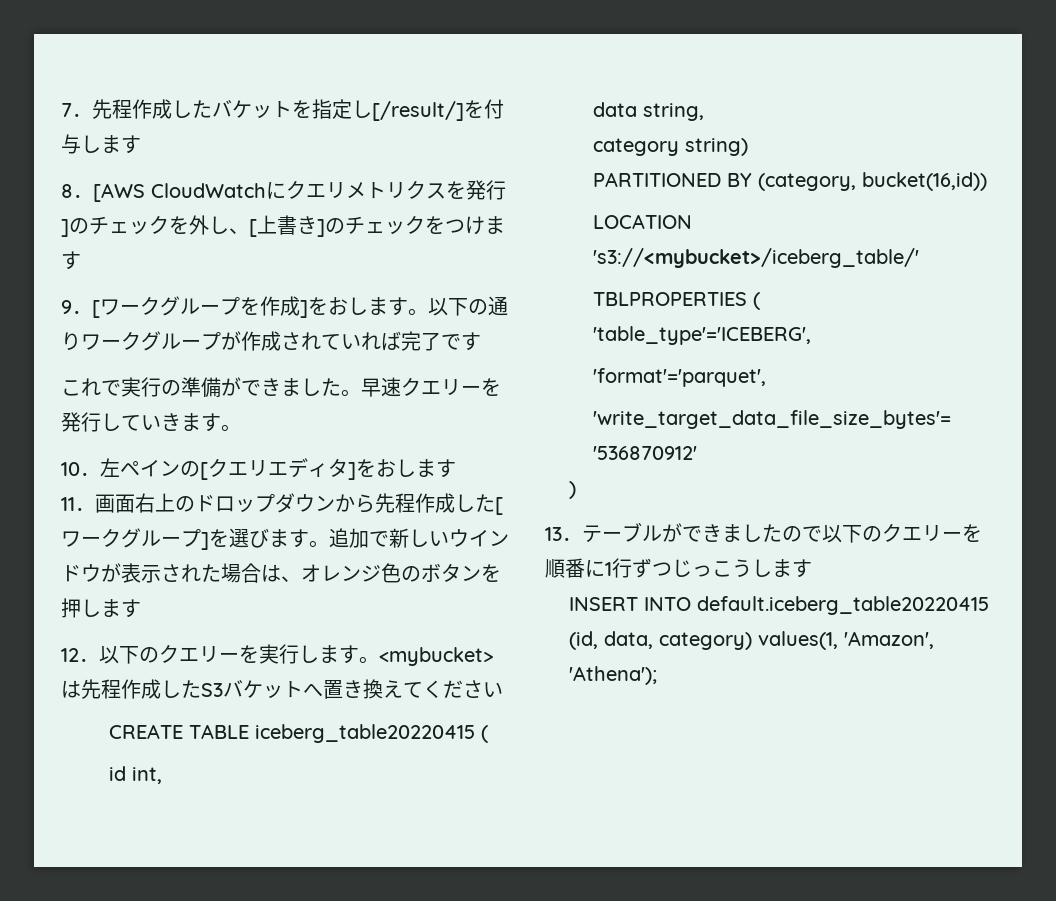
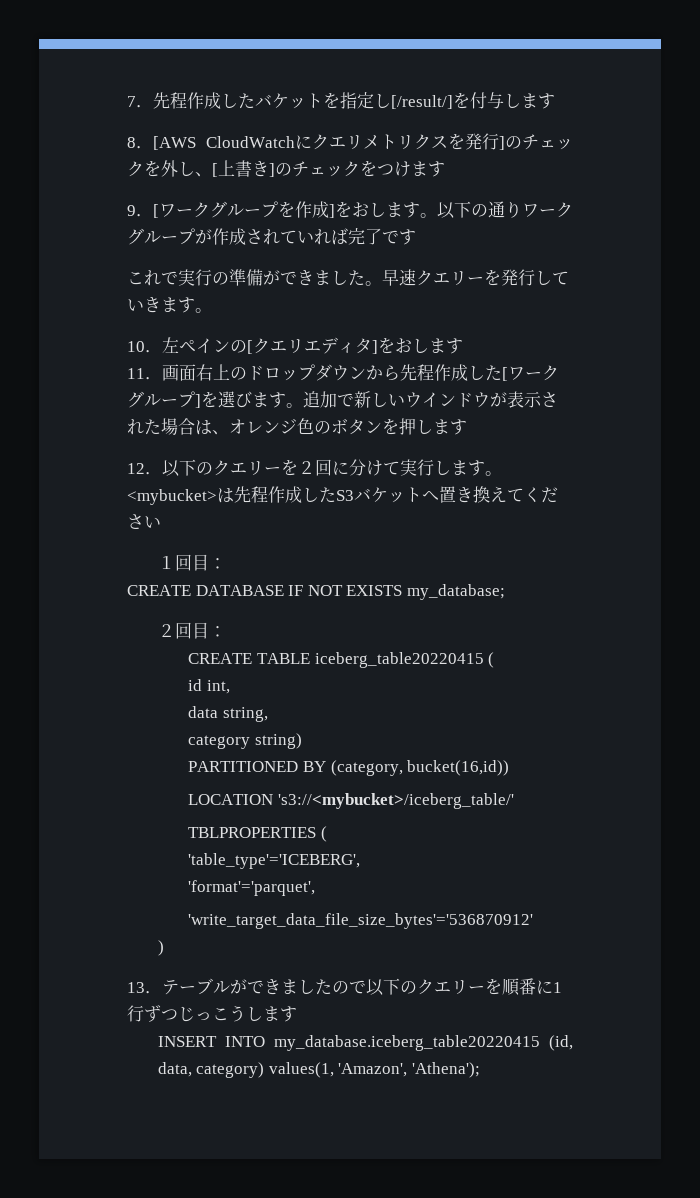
(259, 654) none -> [298,459,400,476] ２回に分けて
(503, 689) none -> [157,554,226,571] [127,584,505,600] [157,622,226,639] // １回目： // CREATE DATABASE IF NOT EXISTS my_database; // ２回目：
[696,596,989,615] default.iceberg_table20220415 -> [273,1035,540,1051] my_database.iceberg_table20220415

